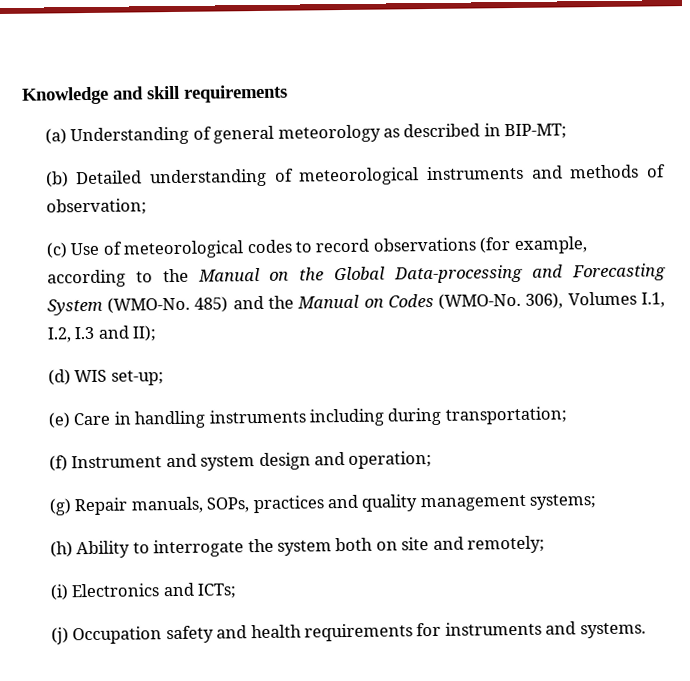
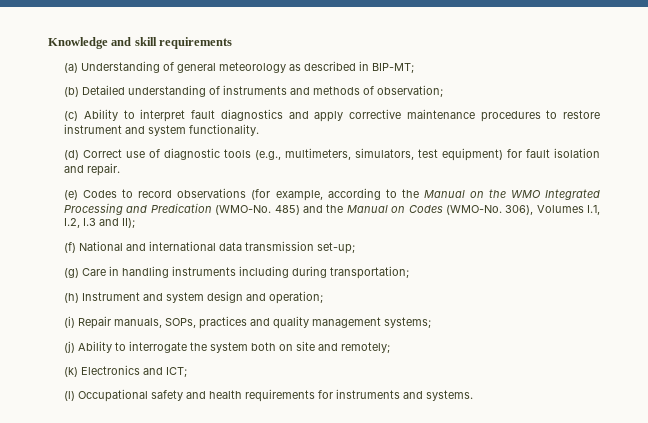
[298,167,420,186] meteorological -> (221, 90) none
[70,239,292,259] Use of meteorological codes -> [83,109,600,122] [64,124,260,136] [64,148,600,161] [64,163,121,176] [64,190,118,200] Ability to interpret fault diagnostics and apply corrective maintenance procedures to restore instrument and system functionality. // (d) Correct use of diagnostic tools (e.g., multimeters, simulators, test equipment) for fault isolation and repair. // (e) Codes
[334,263,666,284] [46,298,103,316] Global Data-processing and Forecasting System -> [510,189,601,200] [64,203,212,215] WMO Integrated Processing and Predication
[47,369,108,386] (d) WIS -> [64,241,315,253] (f) National and international data transmission
[47,412,71,429] (e) -> [64,268,80,278] (g)
[48,455,68,472] (f) -> [64,293,80,303] (h)
[48,498,72,516] (g) -> [64,316,76,328] (i)
[49,541,73,558] (h) -> [64,341,76,353] (j)
[49,584,69,601] (i) -> [64,367,79,377] (k)
[197,583,238,599] [50,626,163,645] ICTs; // (j) Occupation -> [166,367,188,377] [64,389,149,402] ICT; // (l) Occupational

